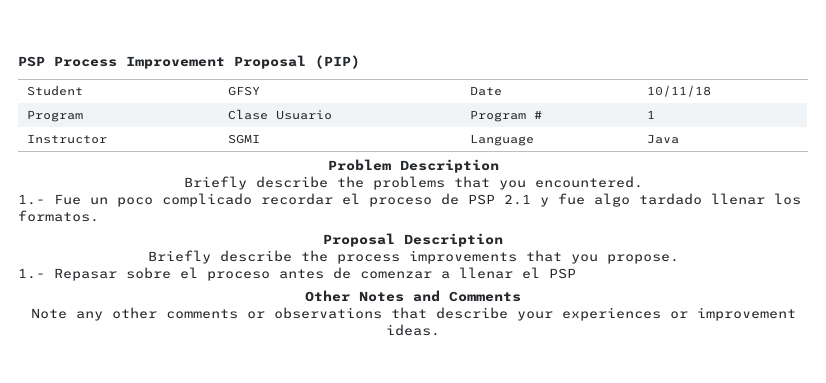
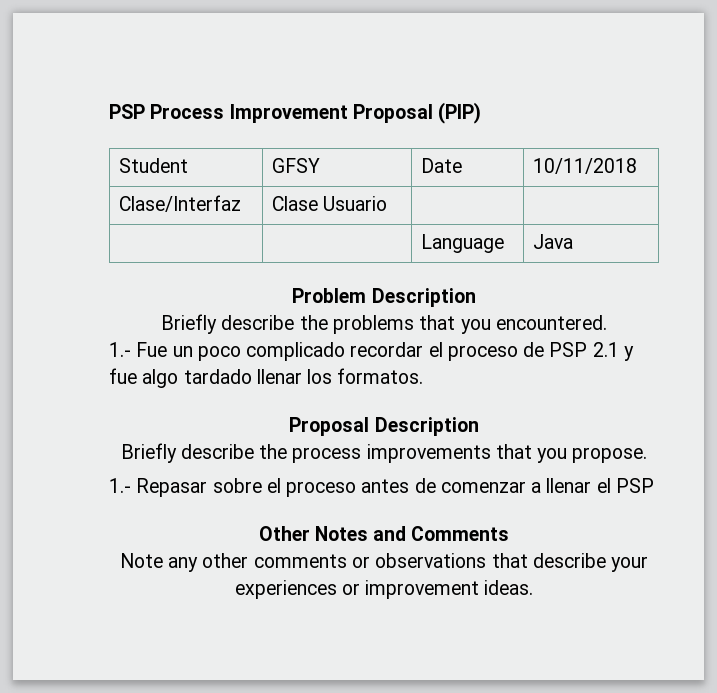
[647,85,712,97] [27,110,84,122] 10/11/18 // Program -> [533,158,638,174] [119,195,242,212] 10/11/2018 // Clase/Interfaz
[470,110,543,122] [647,110,656,119] [27,134,108,144] [228,134,261,144] Program # | 1 // Instructor | SGMI -> (388, 203) | // |

